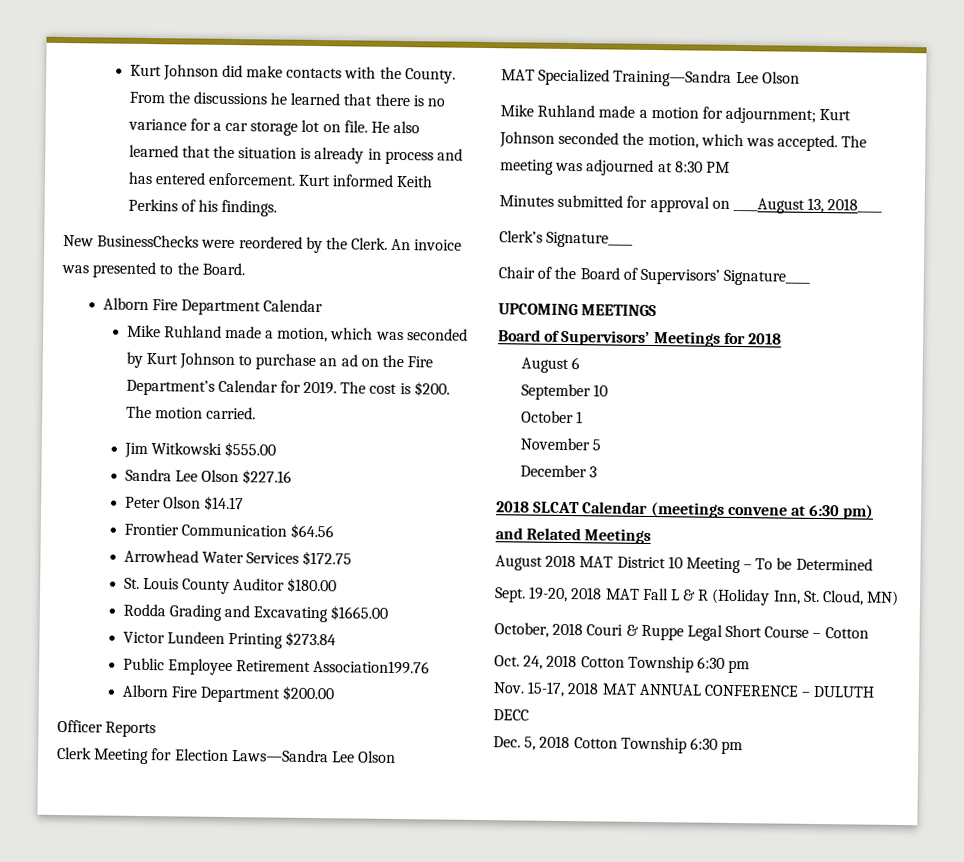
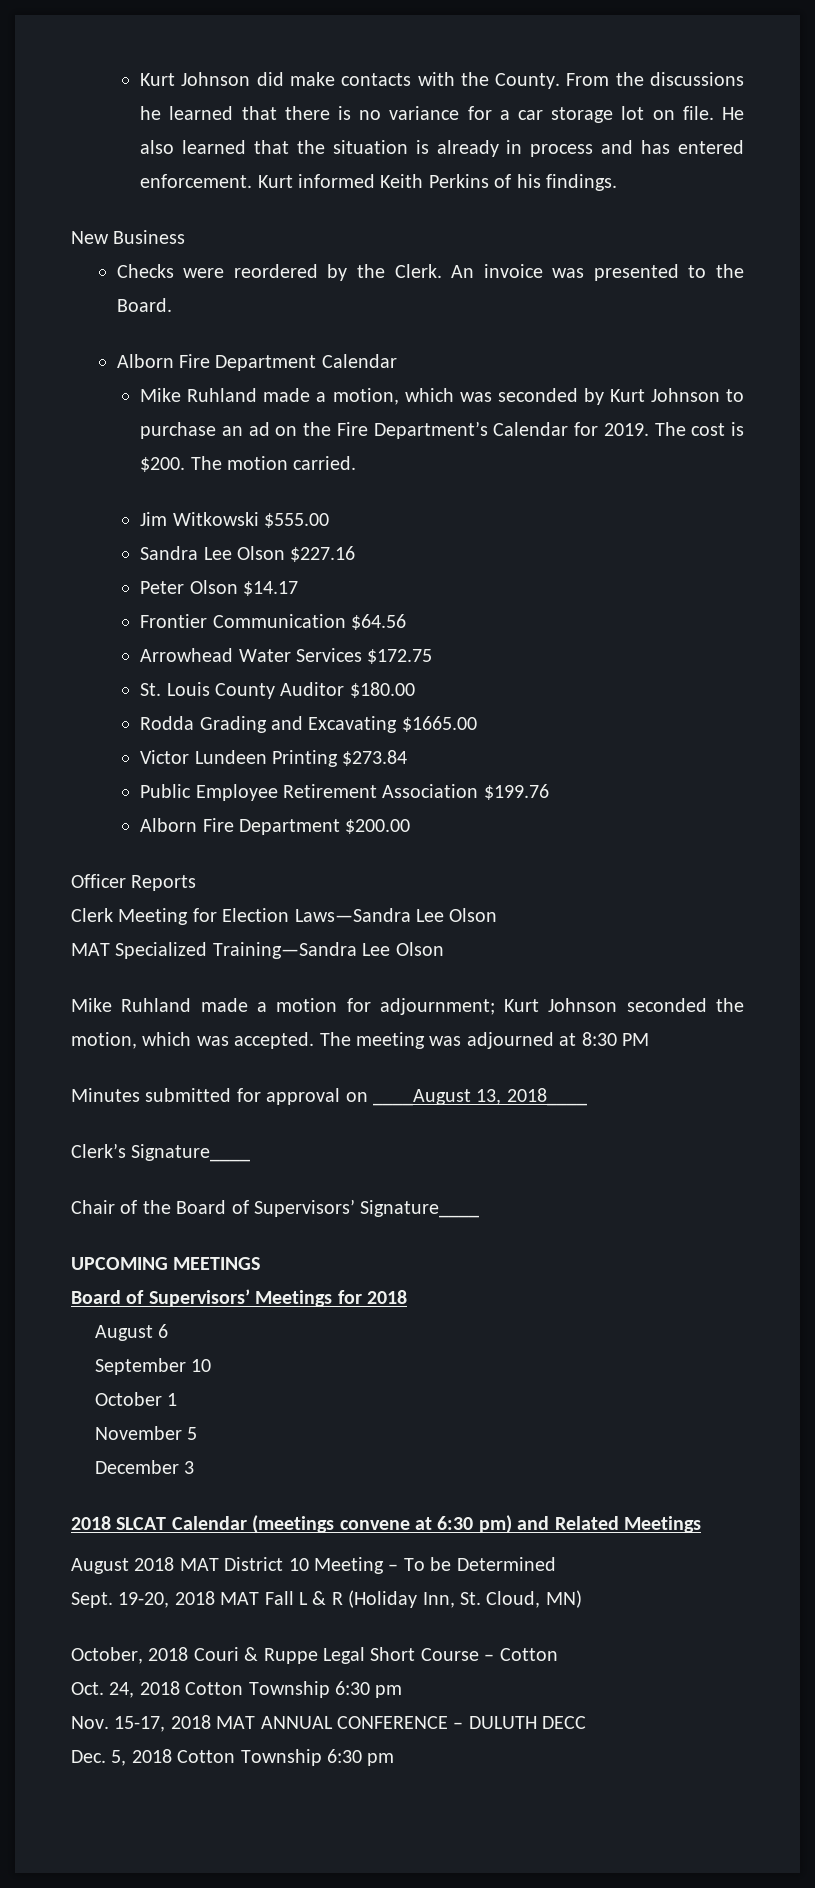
[97,234,200,248] BusinessChecks -> [113,230,186,244] [116,264,174,278] Business // Checks
[313,660,431,675] Association199.76 -> [382,784,549,800] Association $199.76

